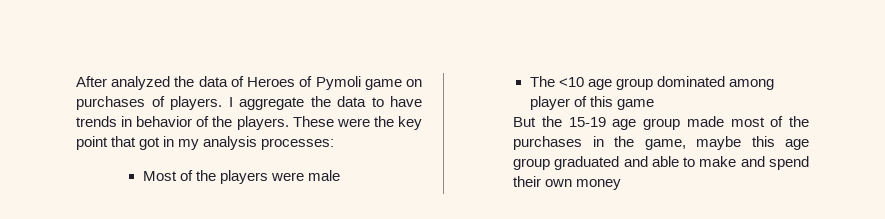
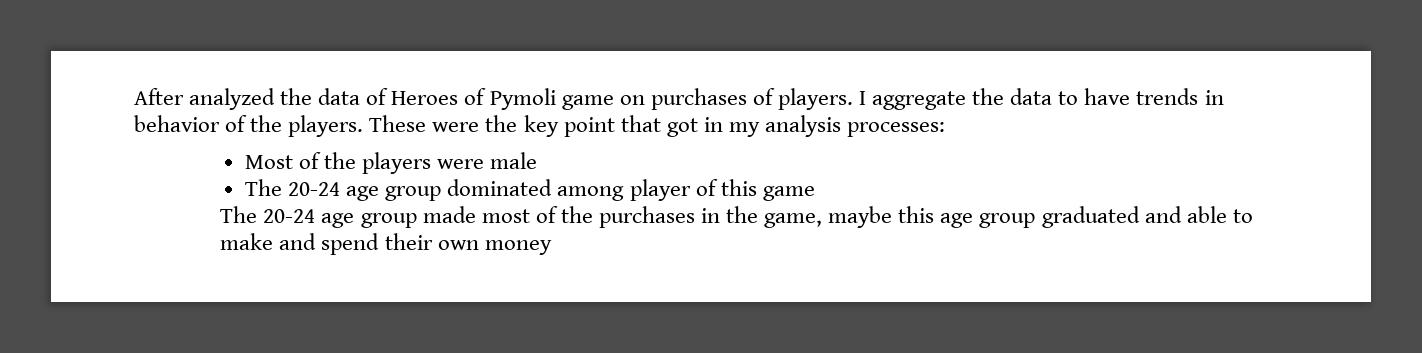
[558,77,584,87] <10 -> [288,182,341,196] 20-24
[513,116,606,127] But the 15-19 -> [220,206,316,223] The 20-24

